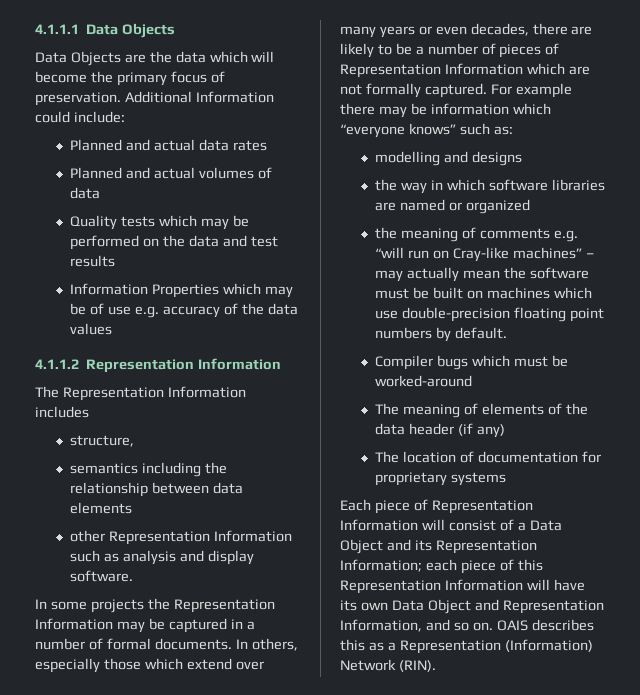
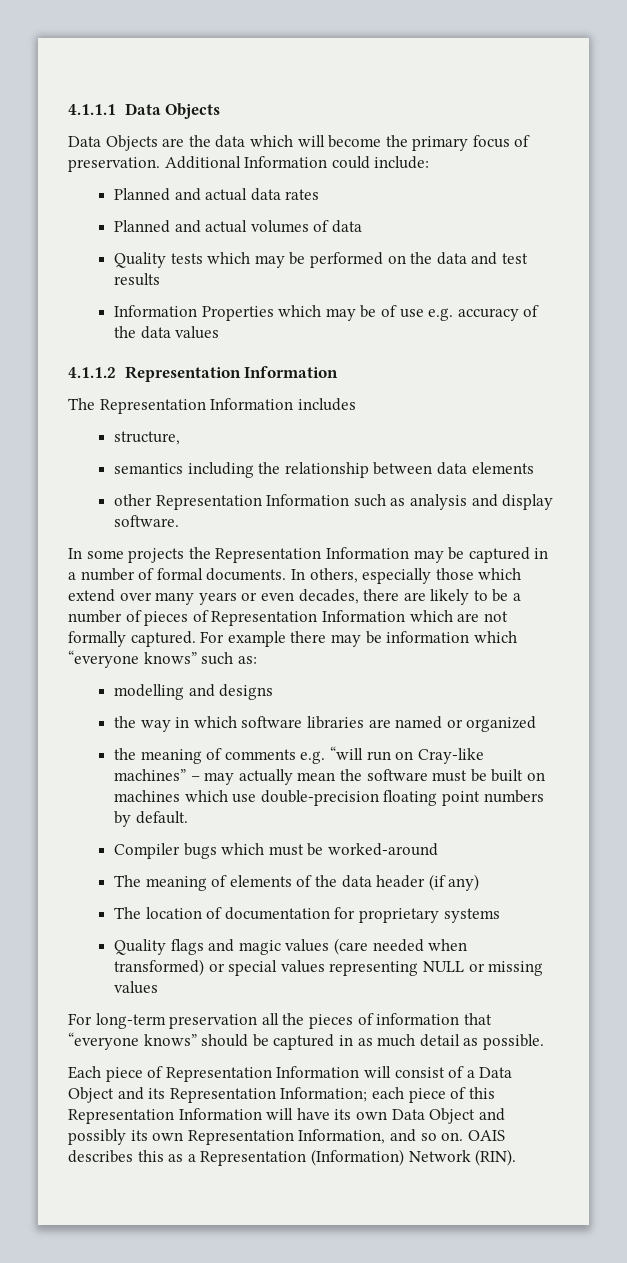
(507, 479) none -> [114,938,468,955] [114,959,544,976] [114,981,159,994] [68,1013,492,1029] [68,1032,544,1050] // Quality flags and magic values (care needed when transformed) or special values representing NULL or missing values // For long-term preservation all the pieces of information that “everyone knows” should be captured in as much detail as possible.
(499, 605) none -> [68,1129,184,1145] possibly its own

